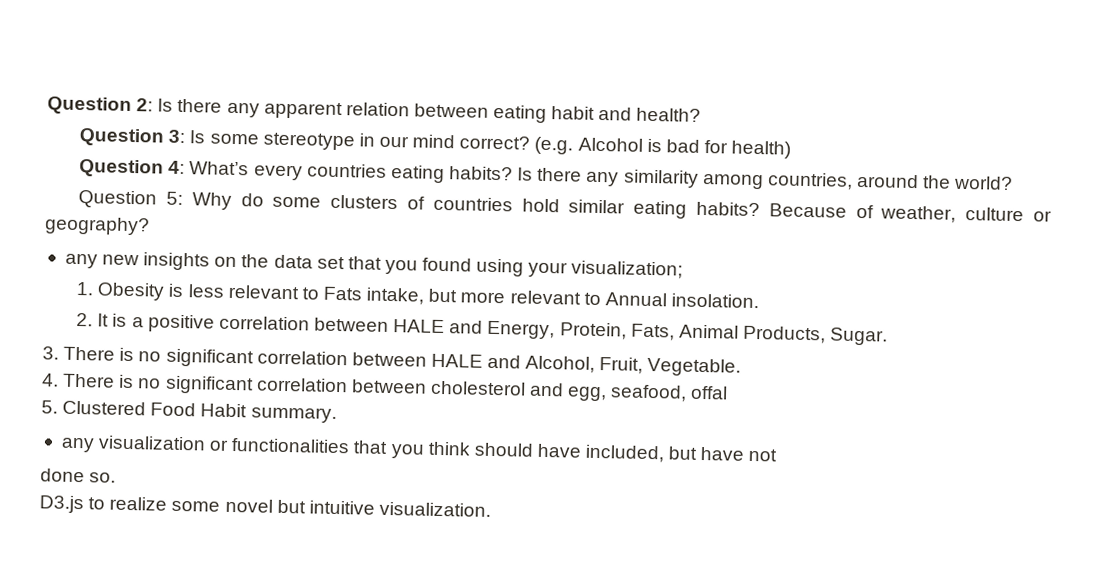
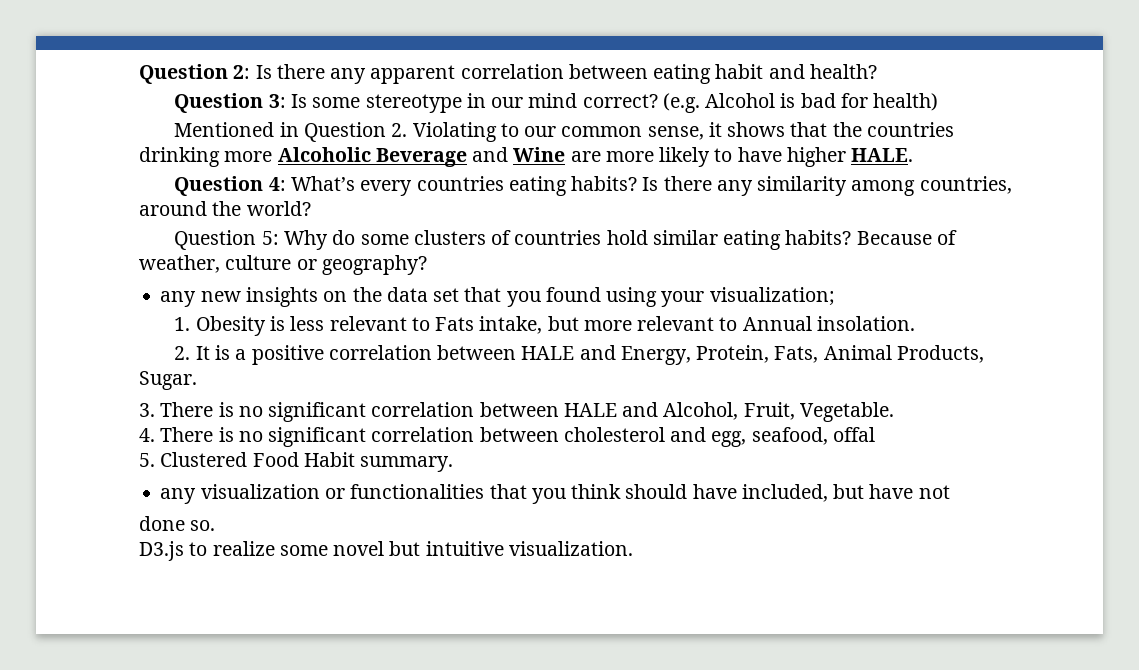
[345,102,410,117] relation -> [460,64,564,79] correlation
(792, 149) none -> [174,122,954,142] [139,147,914,167] // Mentioned in Question 2. Violating to our common sense, it shows that the countries drinking more Alcoholic Beverage and Wine are more likely to have higher HALE.

